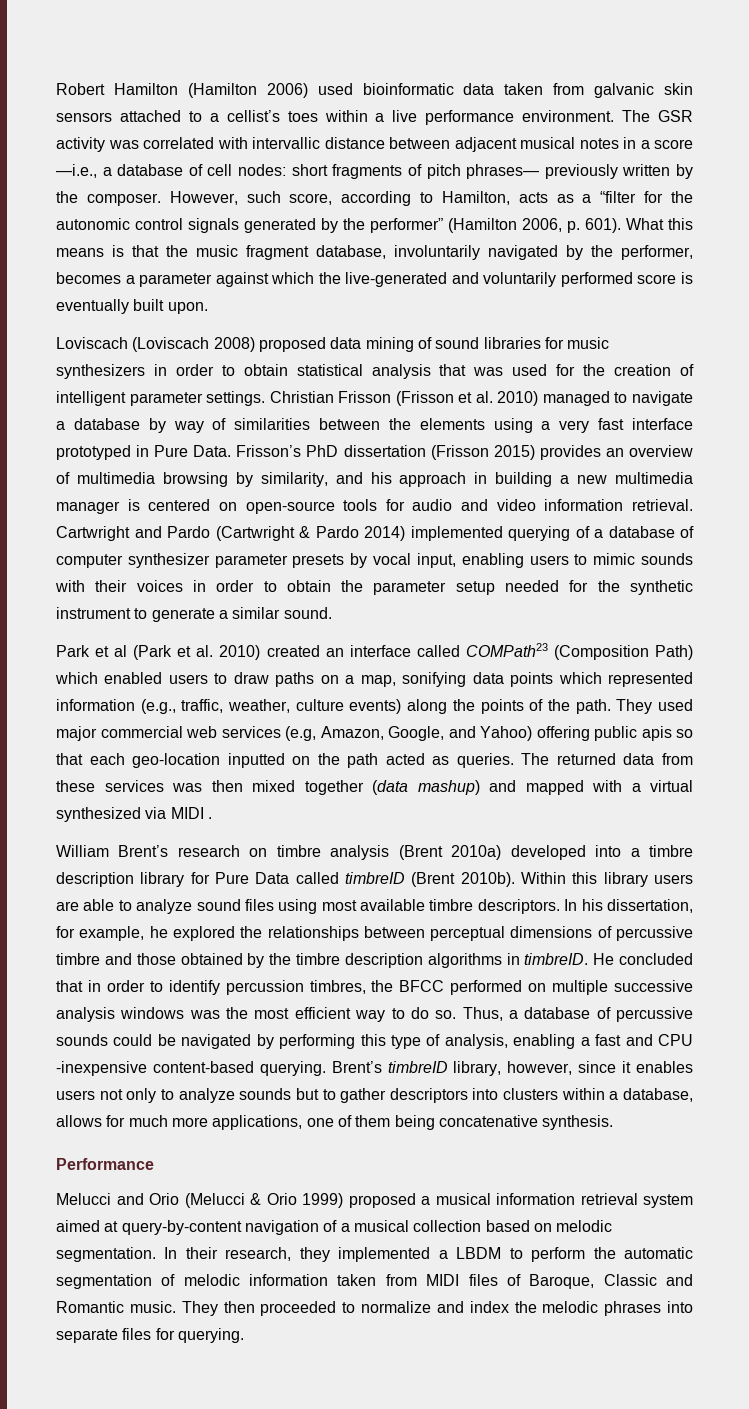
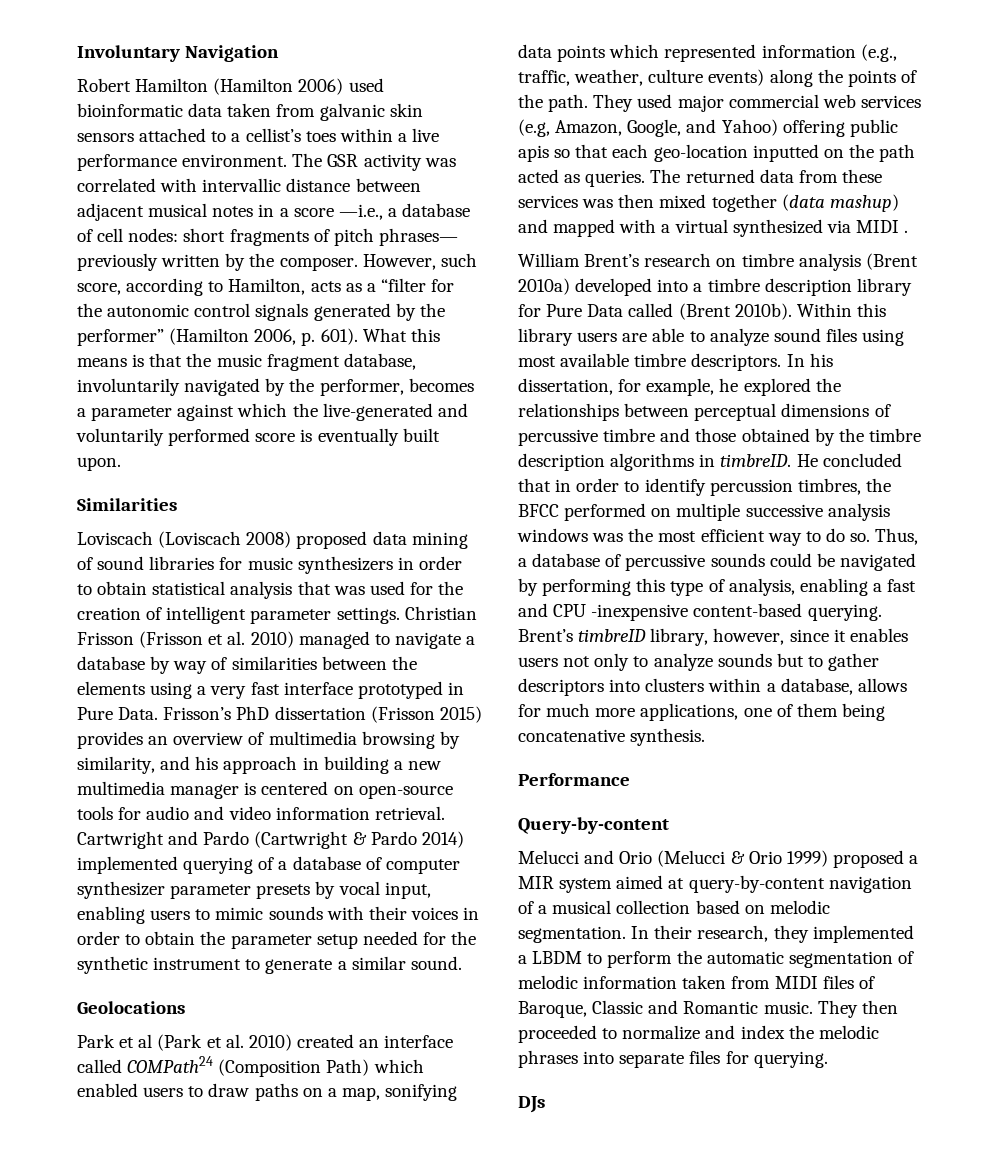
(56, 89) none -> [77,45,280,62] Involuntary Navigation //
(208, 308) none -> [77,498,177,511] // Similarities
(332, 613) none -> [77,1001,185,1014] // Geolocations
[465,643,548,657] COMPath23 -> [127,1056,214,1073] COMPath24
[345,872,405,884] timbreID -> (674, 310) none
(154, 1164) none -> [518,817,669,834] // Query-by-content
[435,1193,638,1205] musical information retrieval -> [518,876,554,889] MIR
(244, 1335) none -> [518,1096,545,1113] // DJs

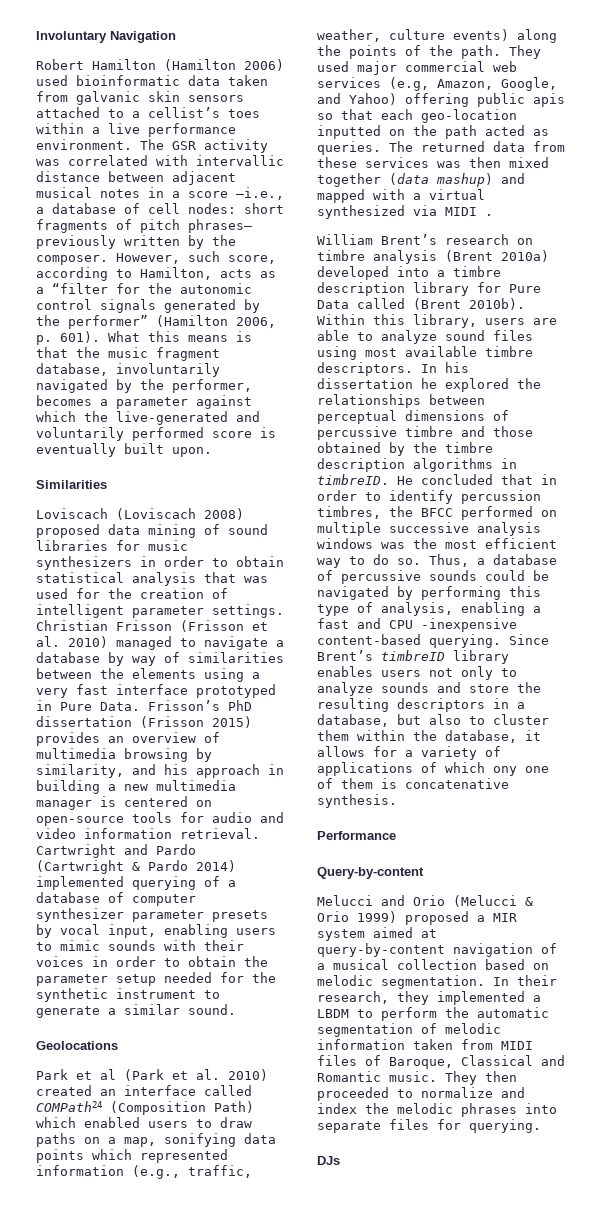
[518,328,573,346] library -> [413,314,477,328] library,
[518,378,715,396] dissertation, for example, -> [317,378,413,389] dissertation
(882, 612) none -> [509,634,549,645] Since
[650,628,846,646] library, however, since it -> [453,650,509,664] library
[776,653,880,671] [518,678,907,696] [518,703,739,721] but to gather descriptors into clusters within a database, allows for much more applications, -> [437,682,541,693] [317,698,525,712] [317,714,549,727] [317,730,541,743] [317,746,501,760] [317,762,517,776] and store the resulting descriptors in a database, but also to cluster them within the database, it allows for a variety of applications of which ony
[841,703,885,721] being -> [381,778,397,789] is
[592,1000,644,1014] Classic -> [461,1055,533,1066] Classical

